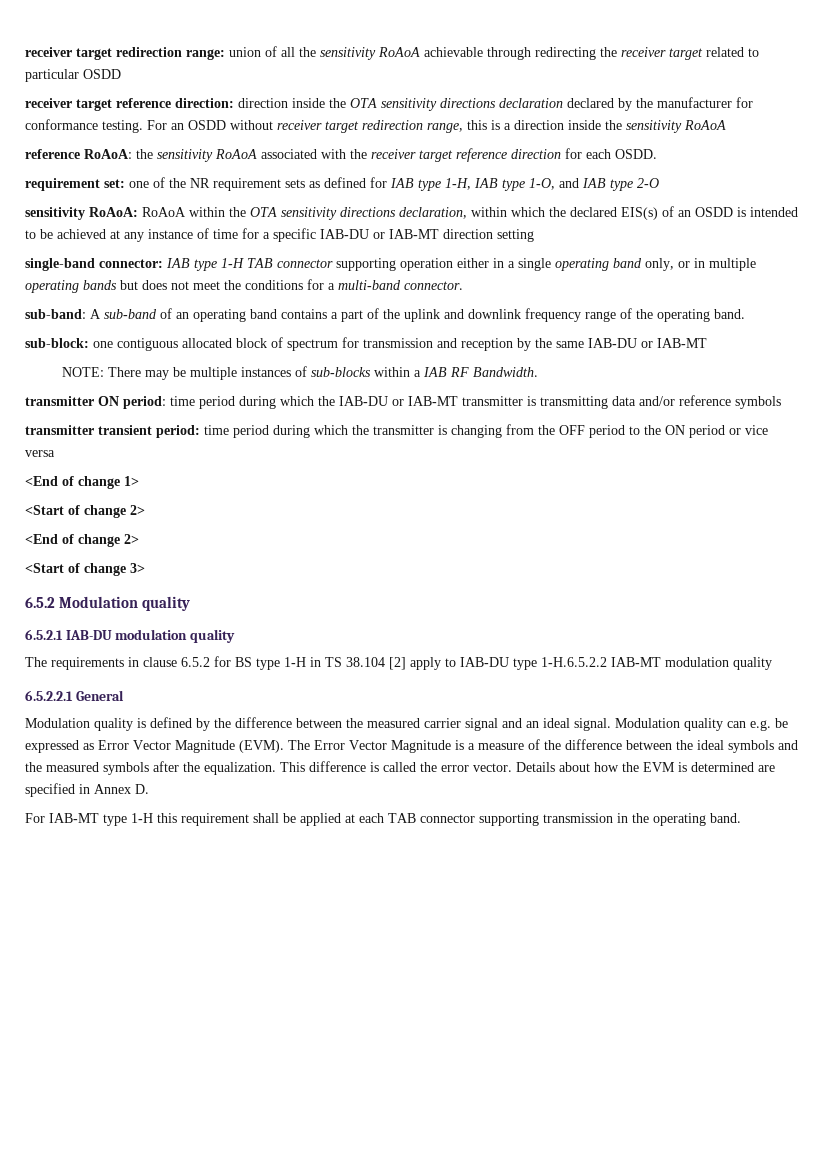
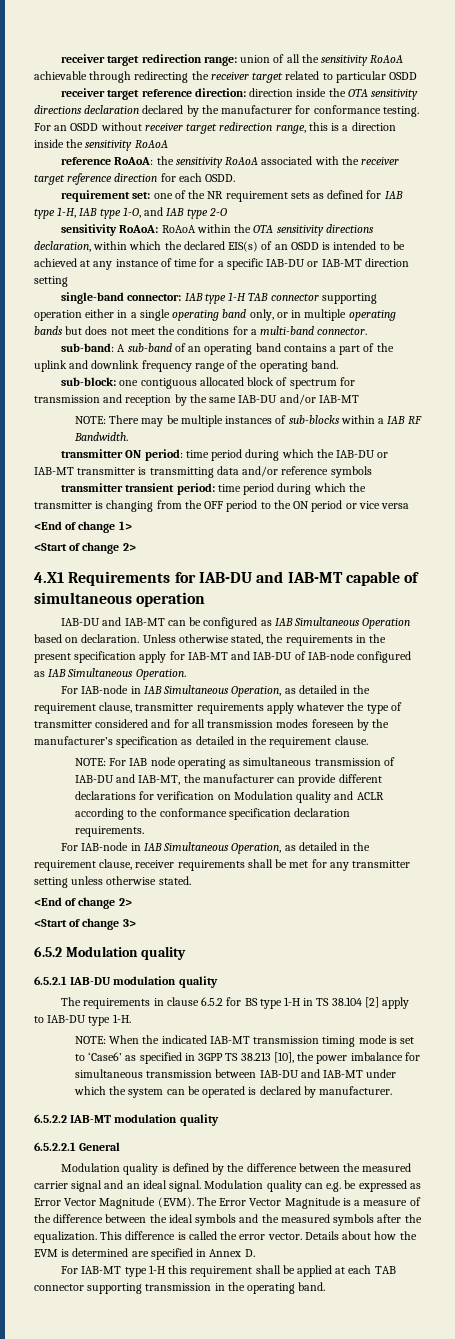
[641,341,653,348] or -> [279,394,316,405] and/or
(145, 510) none -> [34,571,420,586] [34,592,206,607] [61,617,411,629] [34,634,387,646] [34,651,412,663] [34,668,186,680] [61,685,371,697] [34,702,402,714] [34,719,390,731] [34,736,368,748] [74,757,395,769] [74,774,382,786] [74,791,384,803] [74,808,351,820] [74,826,144,837] [61,842,371,854] [34,859,411,871] [34,876,191,888] // 4.X1 Requirements for IAB-DU and IAB-MT capable of simultaneous operation // IAB-DU and IAB-MT can be configured as IAB Simultaneous Operation based on declaration. Unless otherwise stated, the requirements in the present specification apply for IAB-MT and IAB-DU of IAB-node configured as IAB Simultaneous Operation. // For IAB-node in IAB Simultaneous Operation, as detailed in the requirement clause, transmitter requirements apply whatever the type of transmitter considered and for all transmission modes foreseen by the manufacturer’s specification as detailed in the requirement clause. // NOTE: For IAB node operating as simultaneous transmission of IAB-DU and IAB-MT, the manufacturer can provide different declarations for verification on Modulation quality and ACLR according to the conformance specification declaration requirements. // For IAB-node in IAB Simultaneous Operation, as detailed in the requirement clause, receiver requirements shall be met for any transmitter setting unless otherwise stated.
[541,657,607,667] 1-H.6.5.2.2 -> [112,1014,131,1023] [74,1035,415,1047] [74,1052,420,1064] [74,1069,397,1078] [73,1086,393,1098] [34,1114,67,1123] 1-H. // NOTE: When the indicated IAB-MT transmission timing mode is set to ‘Case6’ as specified in 3GPP TS 38.213 [10], the power imbalance for simultaneous transmission between IAB-DU and IAB-MT under which the system can be operated is declared by manufacturer. // 6.5.2.2

